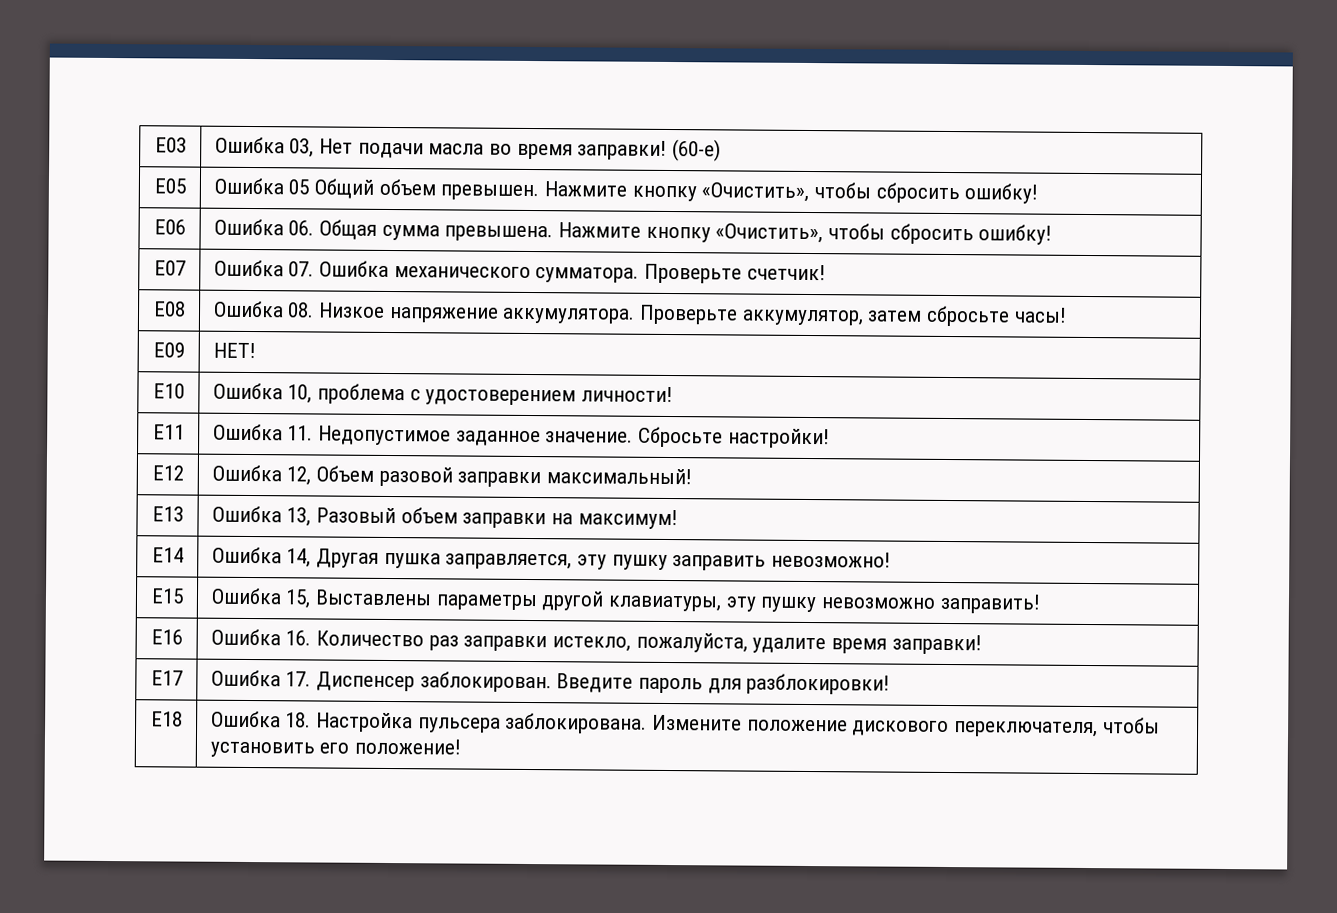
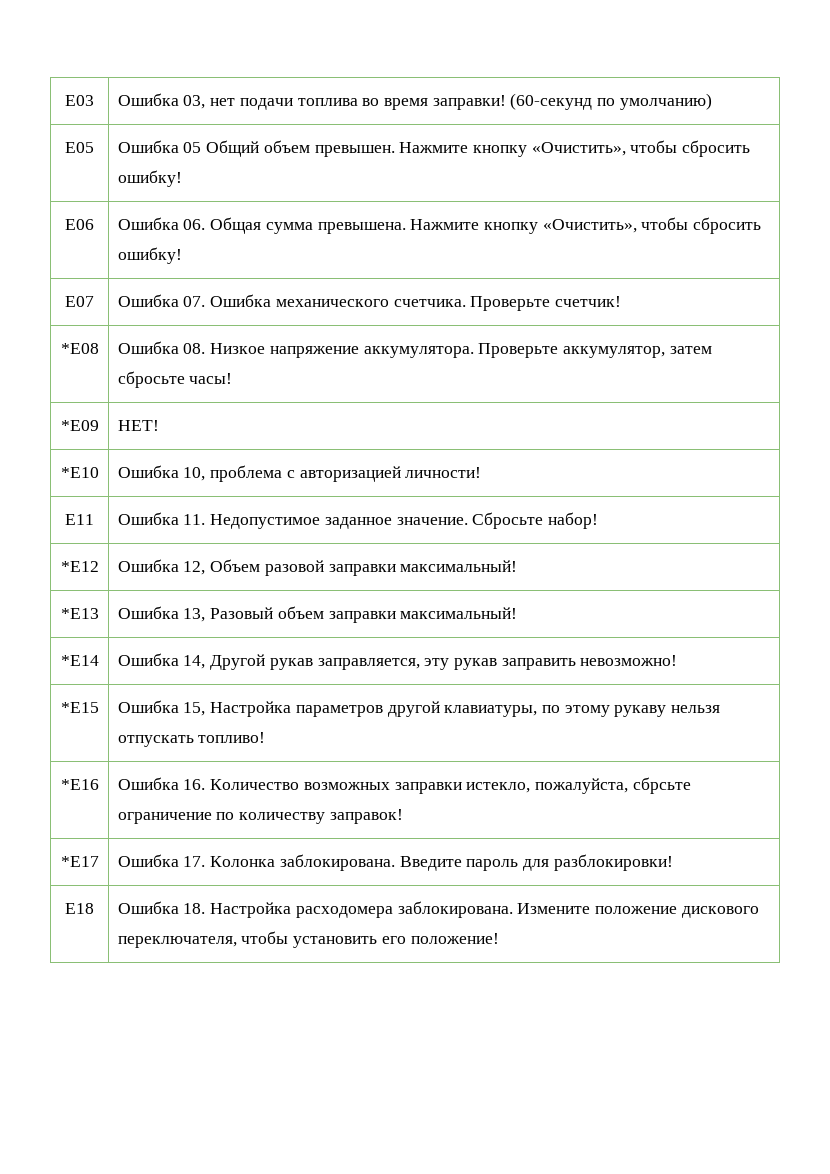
[318,138,721,162] Нет подачи масла во время заправки! (60-е) -> [210,93,712,110] нет подачи топлива во время заправки! (60-секунд по умолчанию)
[535,267,640,283] сумматора. -> [393,299,466,307] счетчика.
[152,301,186,317] E08 -> [60,343,99,354] *E08
[152,342,185,358] E09 -> [60,420,99,431] *E09
[152,383,185,399] E10 -> [60,467,99,478] *E10
[425,389,577,406] удостоверением -> [299,466,401,482] авторизацией
[727,428,830,449] [151,465,184,481] настройки! // E12 -> [548,512,599,529] [60,561,99,572] набор! // *E12
[151,506,184,522] E13 -> [60,608,99,619] *E13
[550,509,678,530] [151,547,184,563] на максимум! // E14 -> [400,607,518,619] [60,655,99,666] максимальный! // *E14
[315,548,441,569] Другая пушка -> [210,654,313,670] Другой рукав
[611,554,668,570] пушку -> [454,658,498,670] рукав
[150,588,184,604] E15 -> [60,702,99,713] *E15
[314,589,1041,614] [150,629,183,645] Выставлены параметры другой клавиатуры, эту пушку невозможно заправить! // E16 -> [210,701,721,717] [117,732,266,747] [60,779,99,790] Настройка параметров другой клавиатуры, по этому рукаву нельзя отпускать топливо! // *E16
[428,635,459,651] раз -> [303,782,390,790] возможных
[752,634,982,655] [150,670,183,686] удалите время заправки! // E17 -> [632,777,691,794] [117,809,403,824] [60,856,99,867] сбрсьте ограничение по количеству заправок! // *E17
[315,671,552,693] Диспенсер заблокирован. -> [210,854,395,871] Колонка заблокирована.
[417,717,501,733] пульсера -> [295,906,393,918] расходомера

